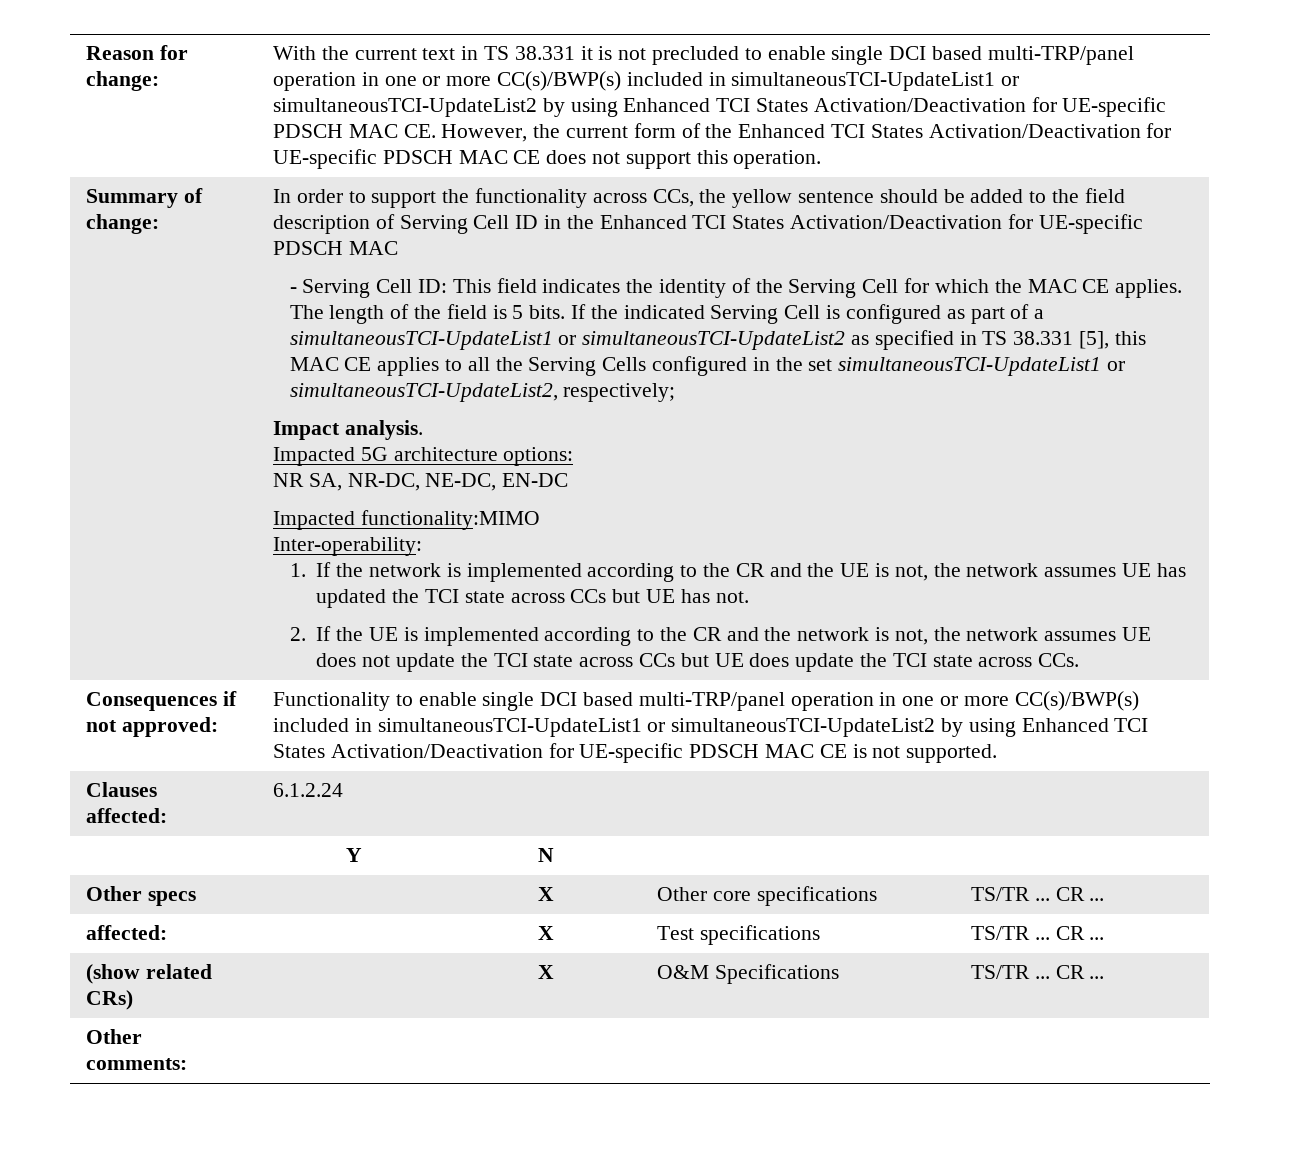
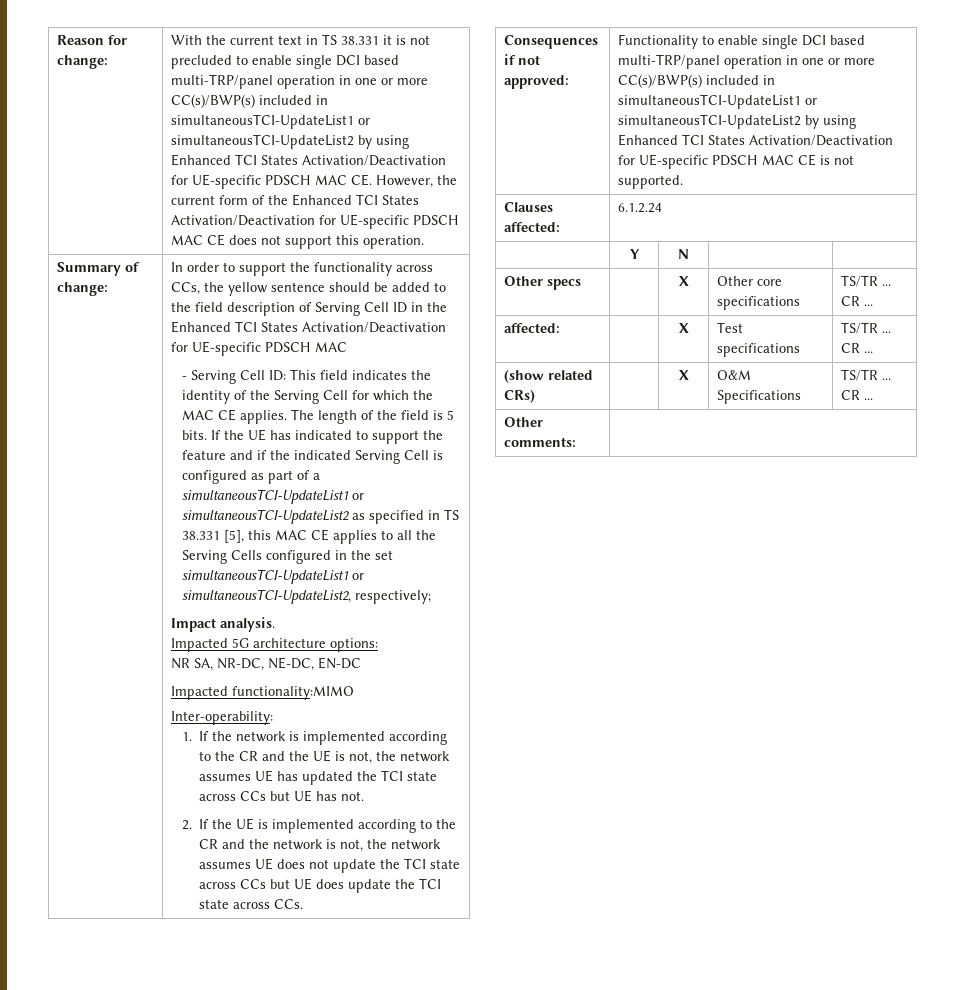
(618, 312) none -> [247,429,443,444] [181,450,290,460] UE has indicated to support the feature and if the

